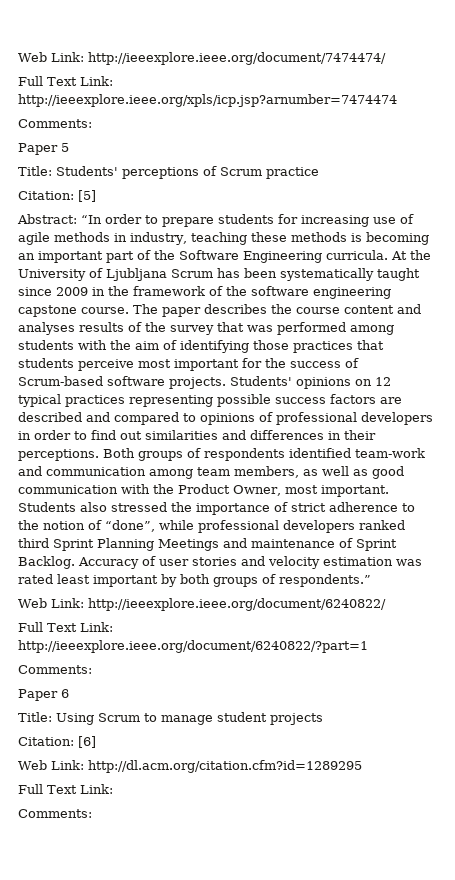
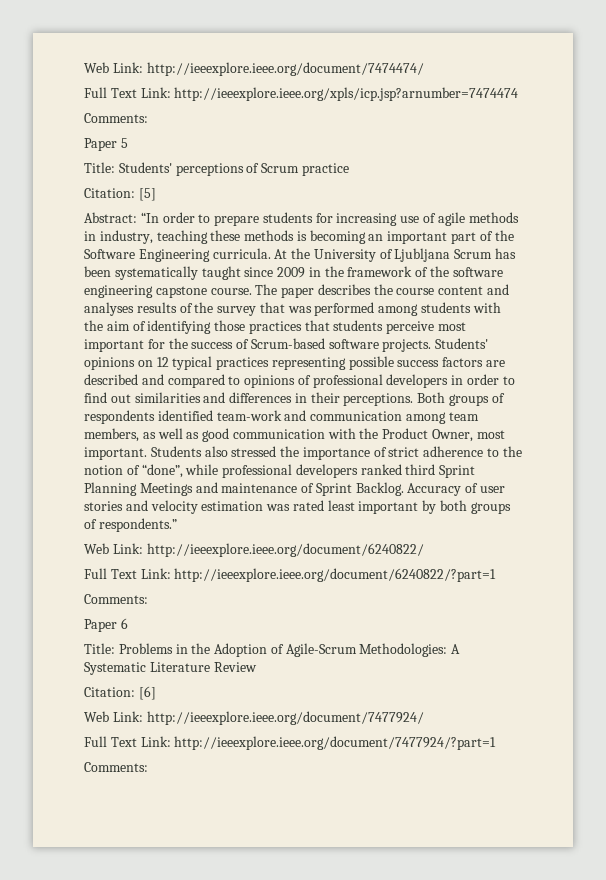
[56,712,323,725] Using Scrum to manage student projects -> [118,643,461,657] [84,662,257,675] Problems in the Adoption of Agile-Scrum Methodologies: A Systematic Literature Review
[87,760,362,773] [18,784,113,794] http://dl.acm.org/citation.cfm?id=1289295 // Full Text Link: -> [146,711,424,725] [84,736,497,750] http://ieeexplore.ieee.org/document/7477924/ // Full Text Link: http://ieeexplore.ieee.org/document/7477924/?part=1

